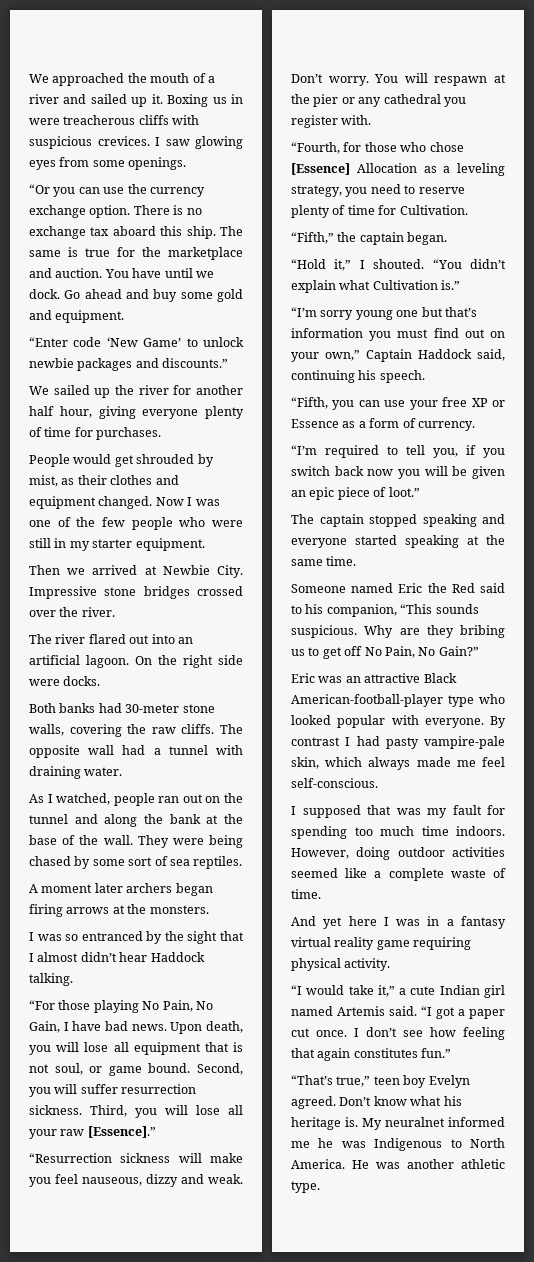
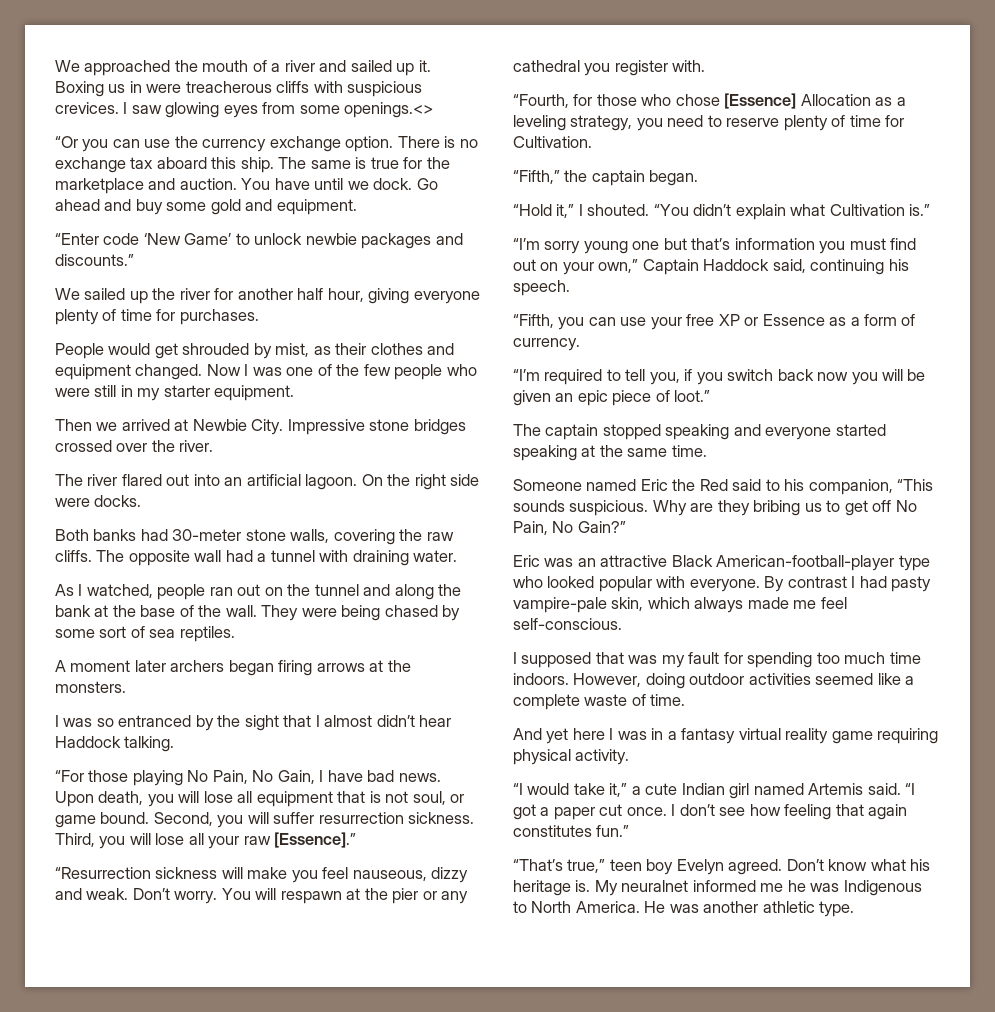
[128,157,187,170] openings. -> [344,102,434,118] openings.<>

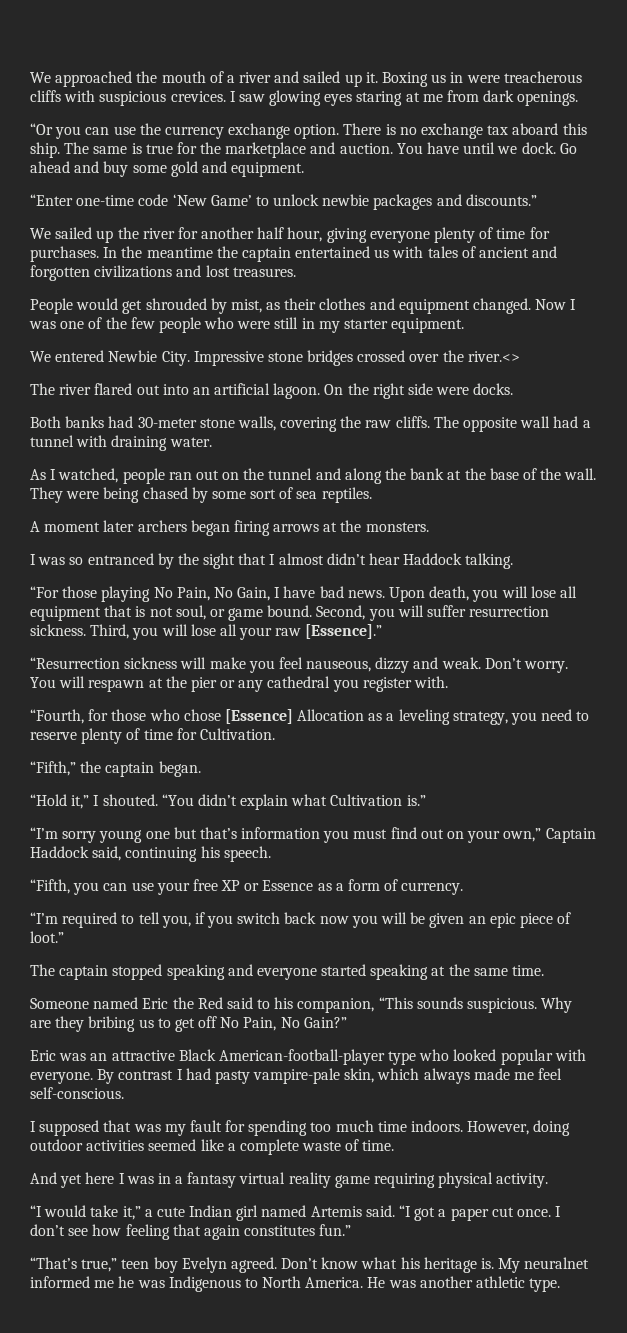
[262,102,434,118] from some openings.<> -> [356,90,579,106] staring at me from dark openings.
(99, 239) none -> [76,195,135,206] one-time
(259, 317) none -> [103,246,558,262] [30,265,296,281] In the meantime the captain entertained us with tales of ancient and forgotten civilizations and lost treasures.
[55,419,189,431] Then we arrived at -> [30,350,105,362] We entered
[179,440,214,452] river. -> [467,351,520,362] river.<>

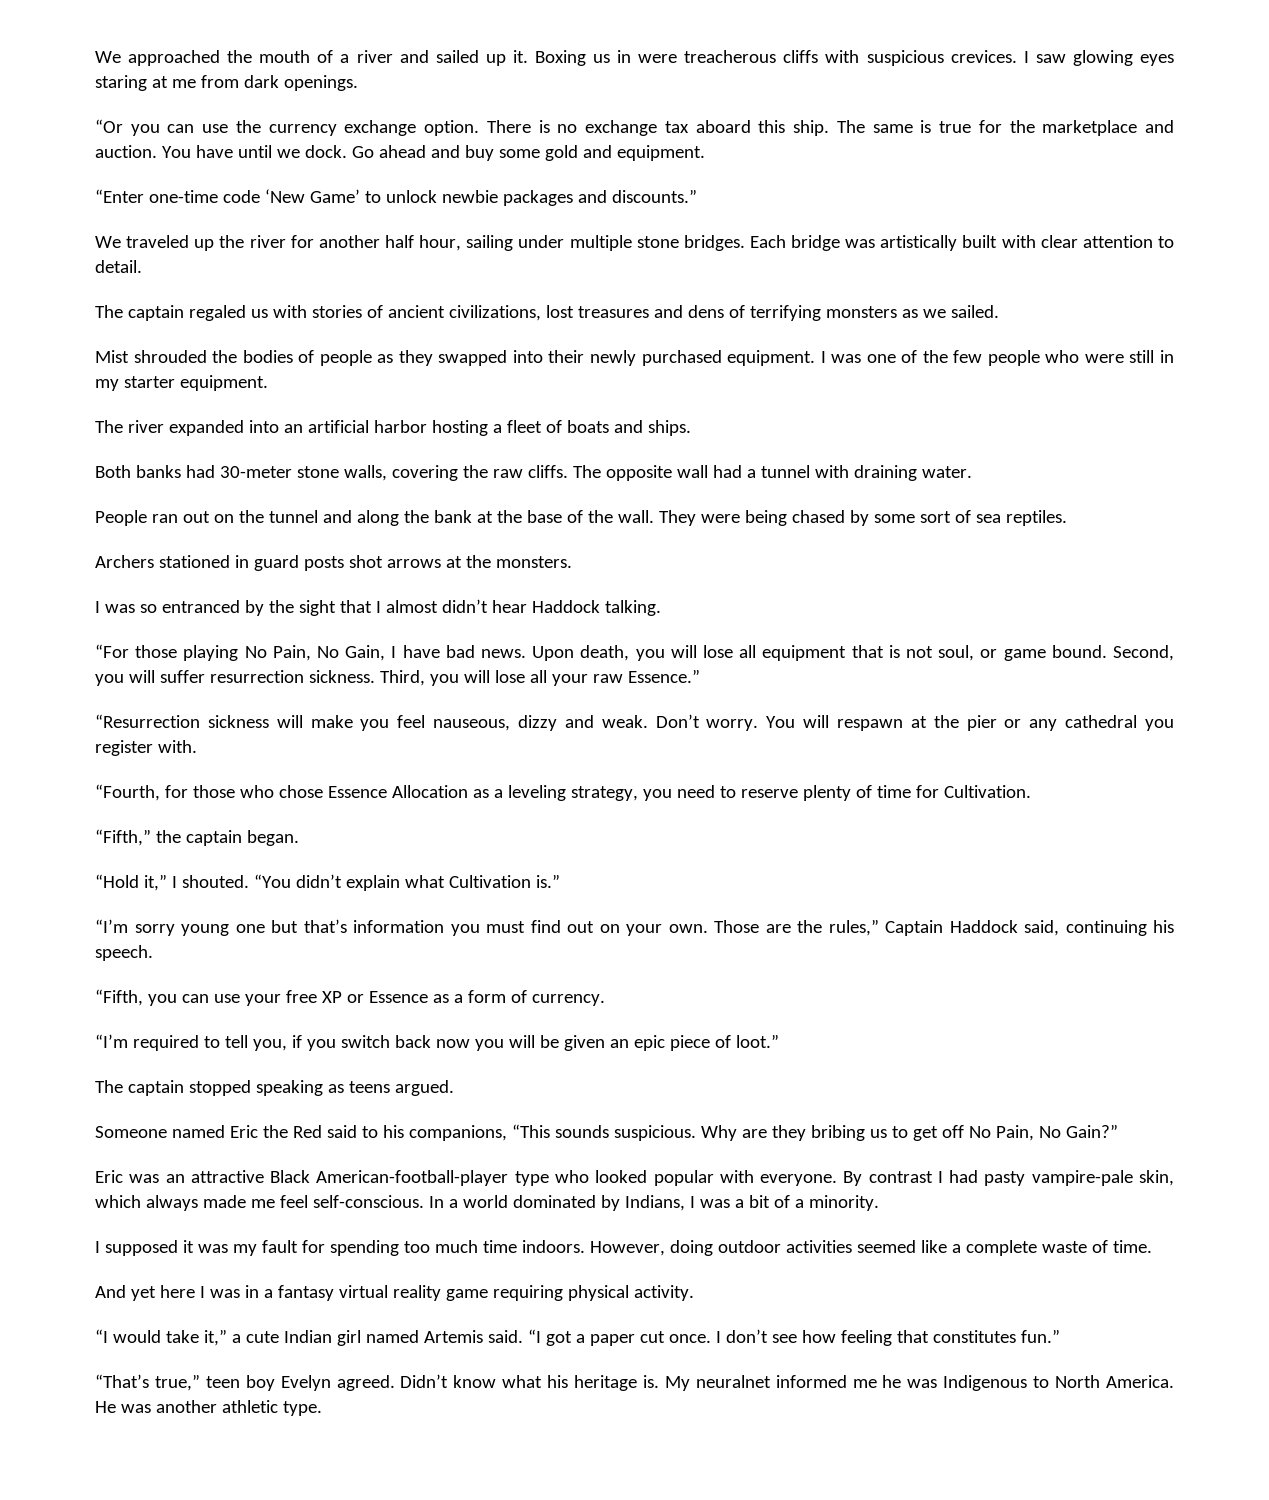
[55,227,93,239] sailed -> [126,235,190,248] traveled
[326,227,550,243] [30,246,371,262] giving everyone plenty of time for purchases. In the meantime the captain entertained -> [466,235,1174,251] [95,260,142,273] [95,305,246,321] sailing under multiple stone bridges. Each bridge was artistically built with clear attention to detail. // The captain regaled
[427,246,458,258] tales -> [311,305,362,318] stories
[532,246,558,258] [30,265,296,281] [30,298,567,314] and forgotten civilizations and lost treasures. // People would get shrouded by mist, as their clothes and equipment changed. Now -> [448,305,999,321] [95,350,816,366] civilizations, lost treasures and dens of terrifying monsters as we sailed. // Mist shrouded the bodies of people as they swapped into their newly purchased equipment.
[30,350,520,366] // We entered Newbie City. Impressive stone bridges crossed over the river.<> -> (268, 383) none
[94,383,160,395] flared out -> [168,420,244,436] expanded
[273,383,514,399] lagoon. On the right side were docks. -> [373,420,691,436] harbor hosting a fleet of boats and ships.
[30,468,165,484] As I watched, people -> [95,510,147,526] People
[30,520,270,536] A moment later archers began firing -> [95,555,383,571] Archers stationed in guard posts shot
[305,624,383,639] [Essence].” -> [627,669,700,683] Essence.”
[224,709,293,724] [Essence] -> [327,786,387,798] Essence
[503,828,542,842] own,” -> [668,919,879,936] own. Those are the rules,”
[227,964,545,980] and everyone started speaking at the same time. -> [327,1080,454,1096] as teens argued.
[297,998,375,1013] companion, -> [408,1125,507,1141] companions,
(124, 1093) none -> [428,1195,879,1211] In a world dominated by Indians, I was a bit of a minority.
[103,1120,132,1132] that -> [182,1240,194,1253] it
[203,1225,240,1240] again -> (929, 1336) none
[281,1258,319,1269] Don’t -> [400,1374,449,1388] Didn’t

